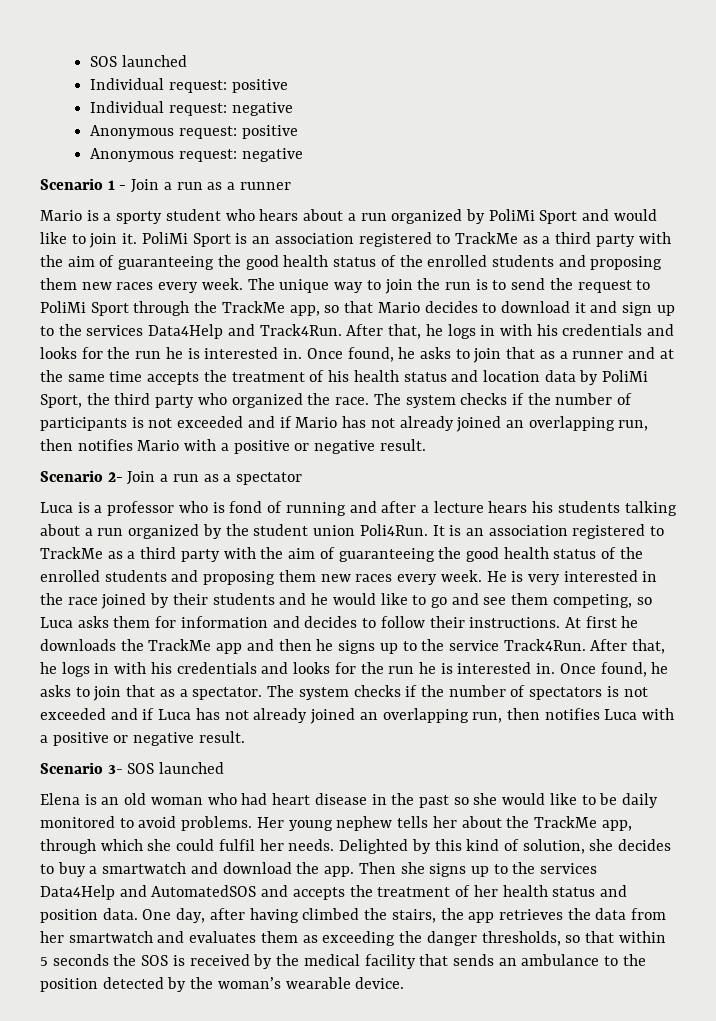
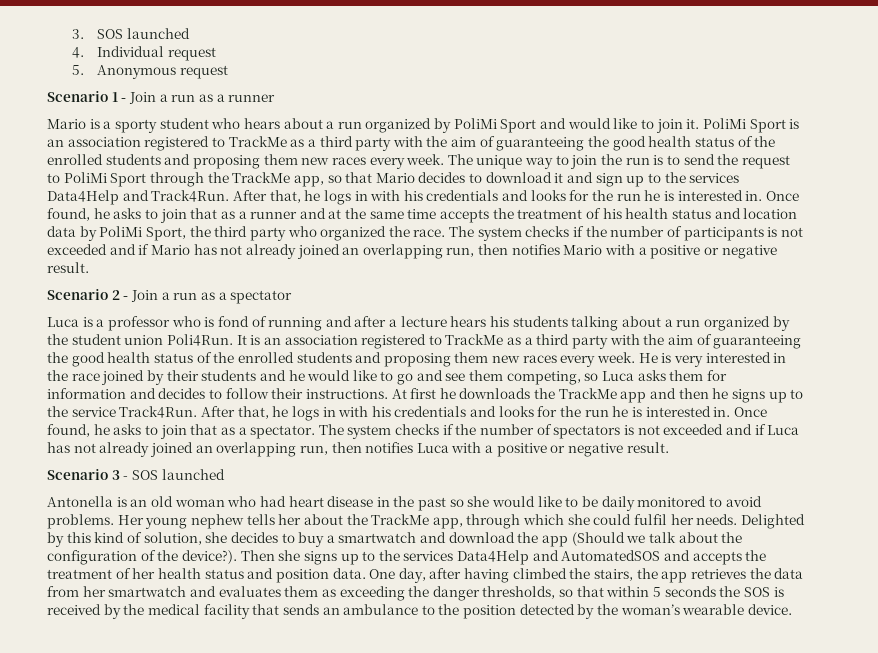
[90,55,188,67] [90,78,288,93] [90,101,293,116] [90,125,298,139] [90,148,303,162] SOS launched // Individual request: positive // Individual request: negative // Anonymous request: positive // Anonymous request: negative -> [72,28,190,39] [72,46,216,61] [72,65,228,79] 3. SOS launched // 4. Individual request // 5. Anonymous request
[107,472,123,482] 2- -> [111,290,129,300] 2 -
[107,762,225,774] [40,793,80,805] 3- SOS launched // Elena -> [111,469,225,480] [47,496,113,507] 3 - SOS launched // Antonella
[324,866,355,877] app. -> [542,532,743,547] [47,550,237,565] app (Should we talk about the configuration of the device?).

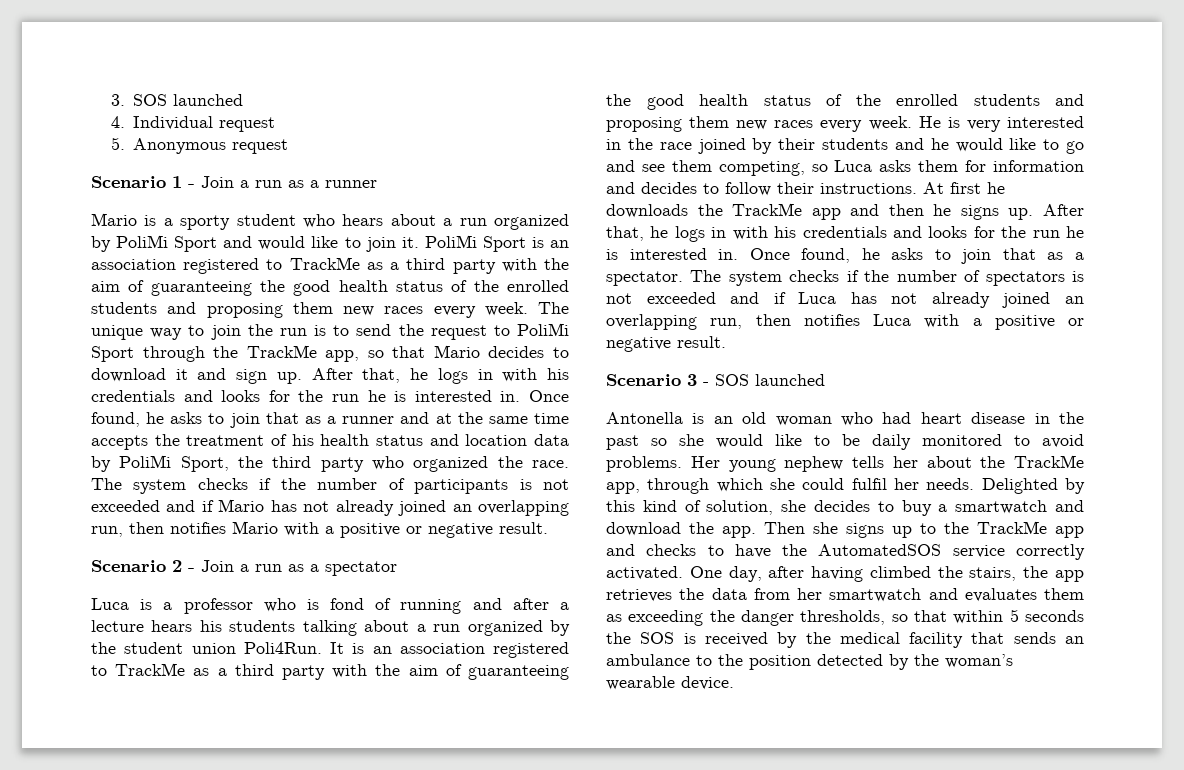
[626,172,740,187] [47,190,230,205] up to the services Data4Help and Track4Run. -> [276,372,302,384] up.
[768,389,804,403] [47,406,198,418] up to the service Track4Run. -> [1008,208,1034,220] up.
[542,532,743,547] [47,550,237,565] app (Should we talk about the configuration of the device?). -> [722,526,756,538] app.
[403,550,767,565] [47,568,366,583] services Data4Help and AutomatedSOS and accepts the treatment of her health status and position data. -> [977,521,1084,538] [606,544,1085,560] [606,566,683,580] TrackMe app and checks to have the AutomatedSOS service correctly activated.

